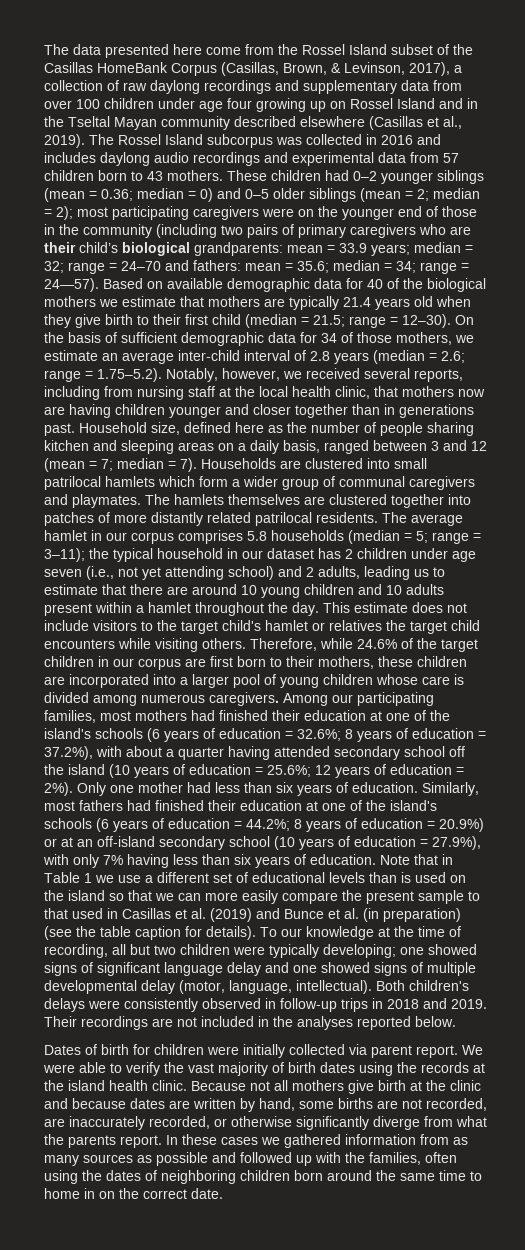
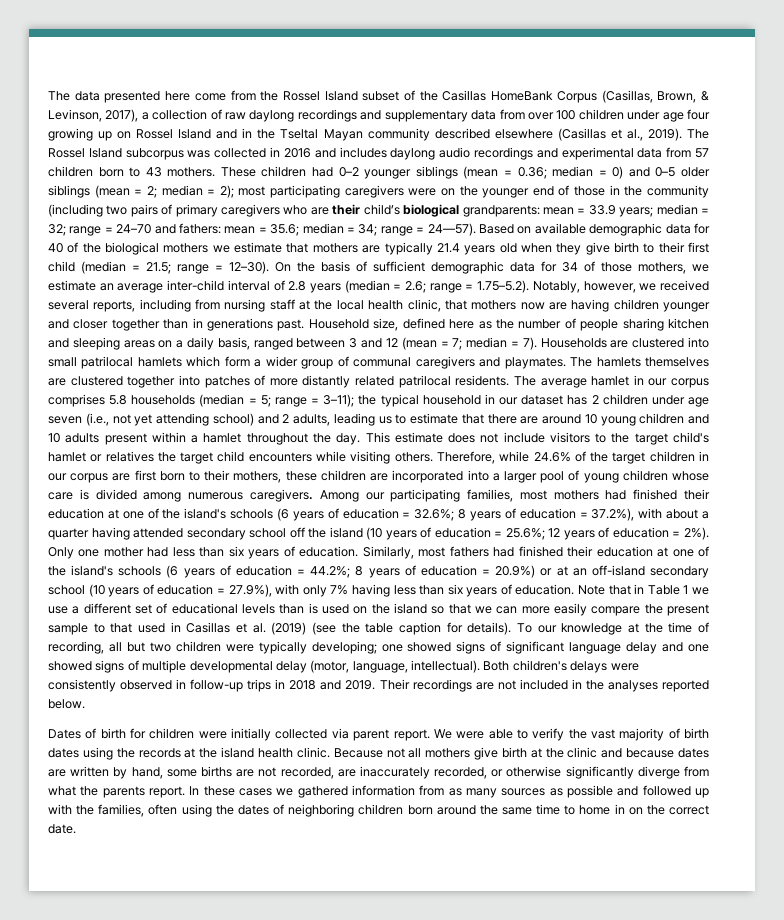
[256,908,461,922] and Bunce et al. (in preparation) -> (307, 628) none

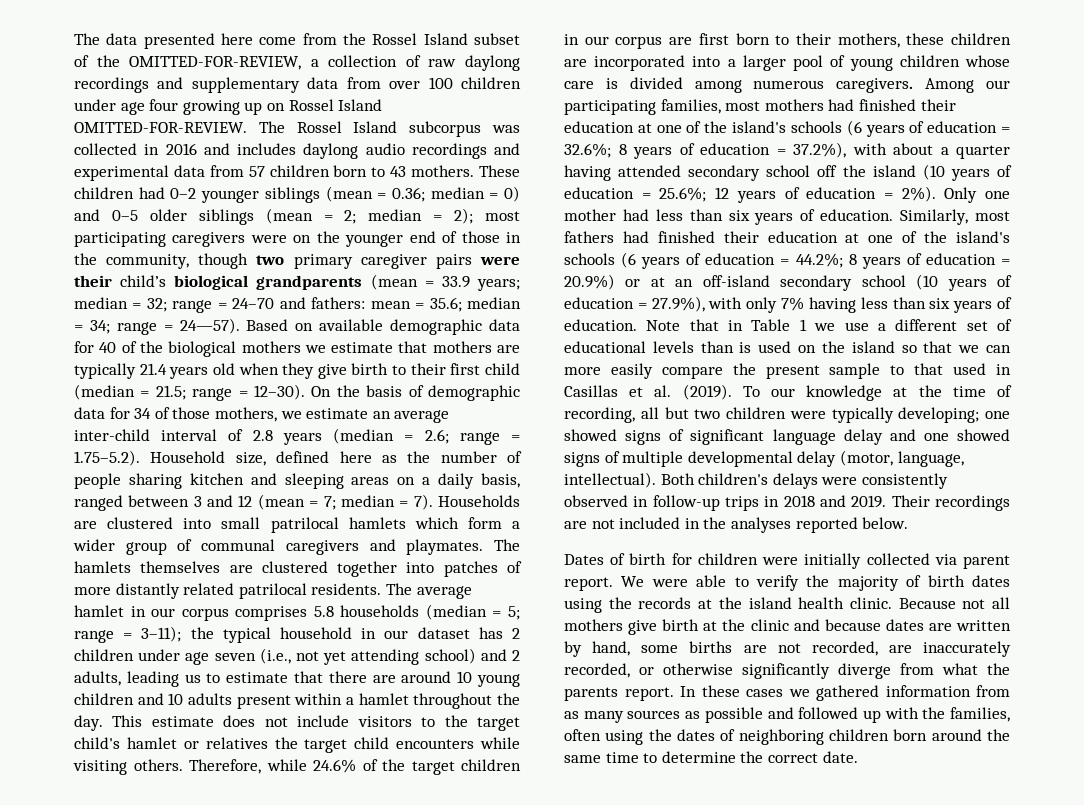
[442,90,709,103] [48,109,139,122] Casillas HomeBank Corpus (Casillas, Brown, & Levinson, 2017), -> [129,56,302,70] OMITTED-FOR-REVIEW,
[216,128,682,141] and in the Tseltal Mayan community described elsewhere (Casillas et al., 2019). -> [74,122,247,133] OMITTED-FOR-REVIEW.
[647,185,710,198] [48,204,329,217] community (including two pairs of primary caregivers who are -> [106,253,520,269] community, though two primary caregiver pairs were
[462,205,574,217] grandparents: mean -> [256,274,418,290] grandparents (mean
[373,261,425,272] sufficient -> (424, 391) none
[532,280,709,293] [48,299,711,312] [48,318,305,331] Notably, however, we received several reports, including from nursing staff at the local health clinic, that mothers now are having children younger and closer together than in generations past. -> (140, 458) none
[271,622,512,635] (2019) (see the table caption for details). -> [682,384,732,400] (2019).
[590,729,615,739] vast -> (830, 581) none
[579,804,643,815] home in on -> [661,751,736,763] determine

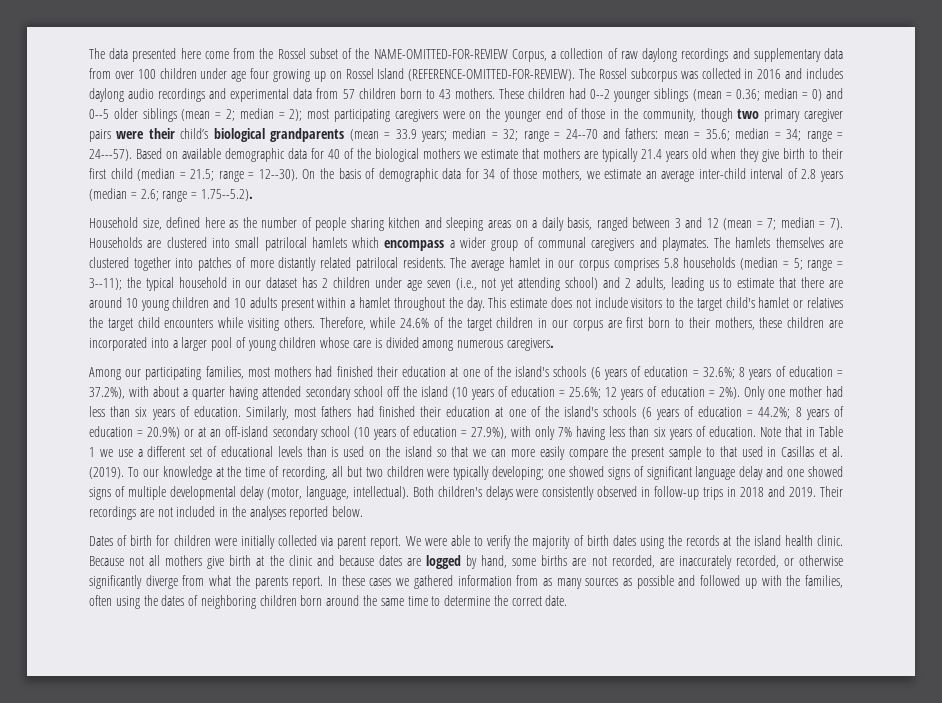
[423,33,468,45] Island -> (306, 53) none
[129,56,302,70] OMITTED-FOR-REVIEW, -> [373,49,547,62] NAME-OMITTED-FOR-REVIEW Corpus,
[74,122,247,133] OMITTED-FOR-REVIEW. -> [408,69,576,81] (REFERENCE-OMITTED-FOR-REVIEW).
[353,121,398,133] Island -> (627, 73) none
[170,188,197,199] 0–2 -> [590,89,611,99] 0--2
[111,210,138,221] 0–5 -> [89,109,109,119] 0--5
[232,298,275,309] 24–70 -> [565,129,598,139] 24--70
[179,318,240,334] 24—57). -> [89,149,132,161] 24---57).
[254,384,305,400] 12–30). -> [258,169,298,181] 12--30).
[74,450,140,466] 1.75–5.2). -> [200,189,253,201] 1.75--5.2). //
[467,517,502,529] form -> [384,240,445,251] encompass
[141,626,182,642] 3–11); -> [89,278,122,290] 3--11);
(914, 85) none -> (554, 344) //
[956,620,1011,631] written -> [426,555,462,569] logged

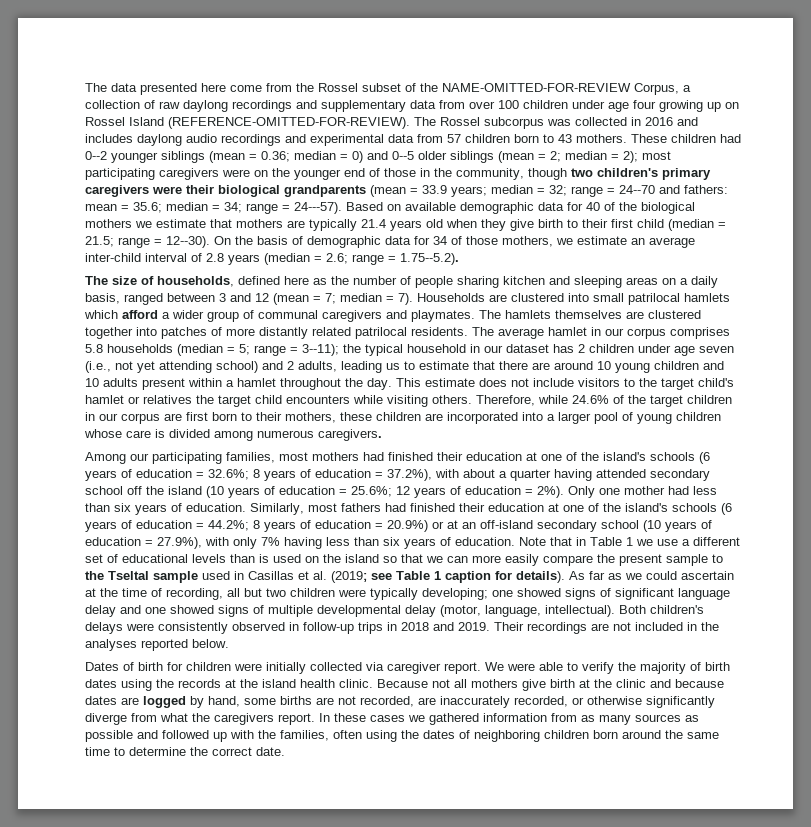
[764,109,843,122] [89,129,111,142] primary caregiver pairs -> [597,168,711,180] [85,185,149,197] children's primary caregivers
[180,128,209,139] child’s -> (214, 189) none
[89,217,162,230] Household size, -> [85,276,234,287] The size of households,
[384,240,445,251] encompass -> [122,310,158,319] afford
[719,446,737,457] that -> [85,571,198,583] the Tseltal sample
[89,466,212,480] (2019). To our knowledge -> [331,571,734,583] (2019; see Table 1 caption for details). As far as we could ascertain
[337,536,367,549] parent -> [387,662,441,674] caregiver
[254,576,288,589] parents -> [214,713,274,725] caregivers

